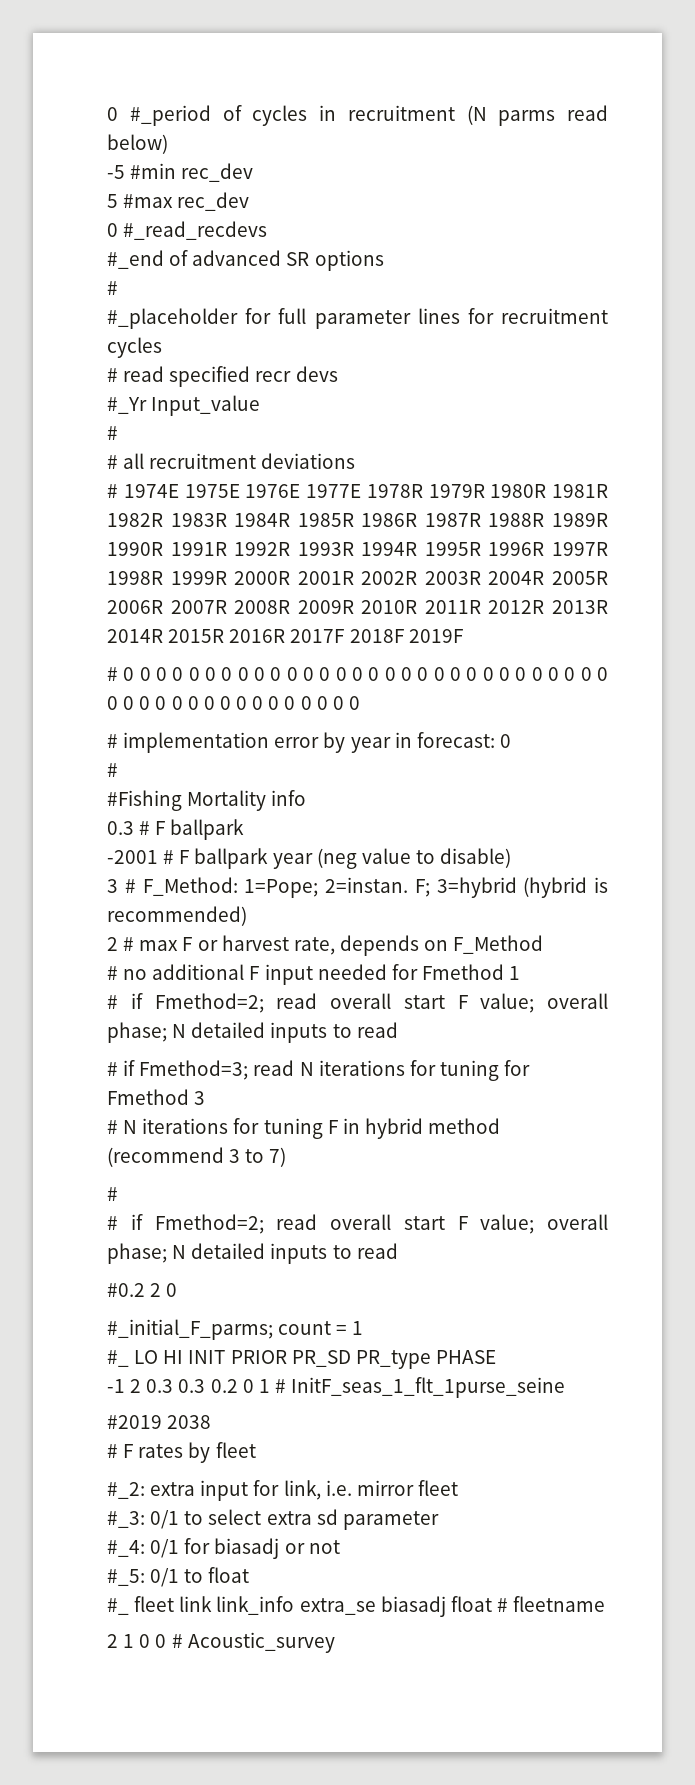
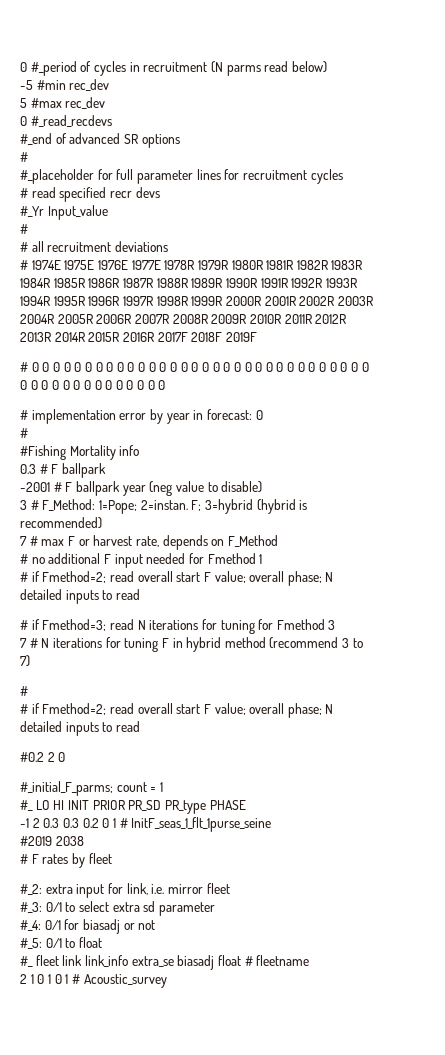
[107,937,118,951] 2 -> [20,536,27,546] 7
(206, 1098) none -> [20,638,27,648] 7
[155,1634,167,1648] 0 -> [47,974,69,984] 1 0 1

